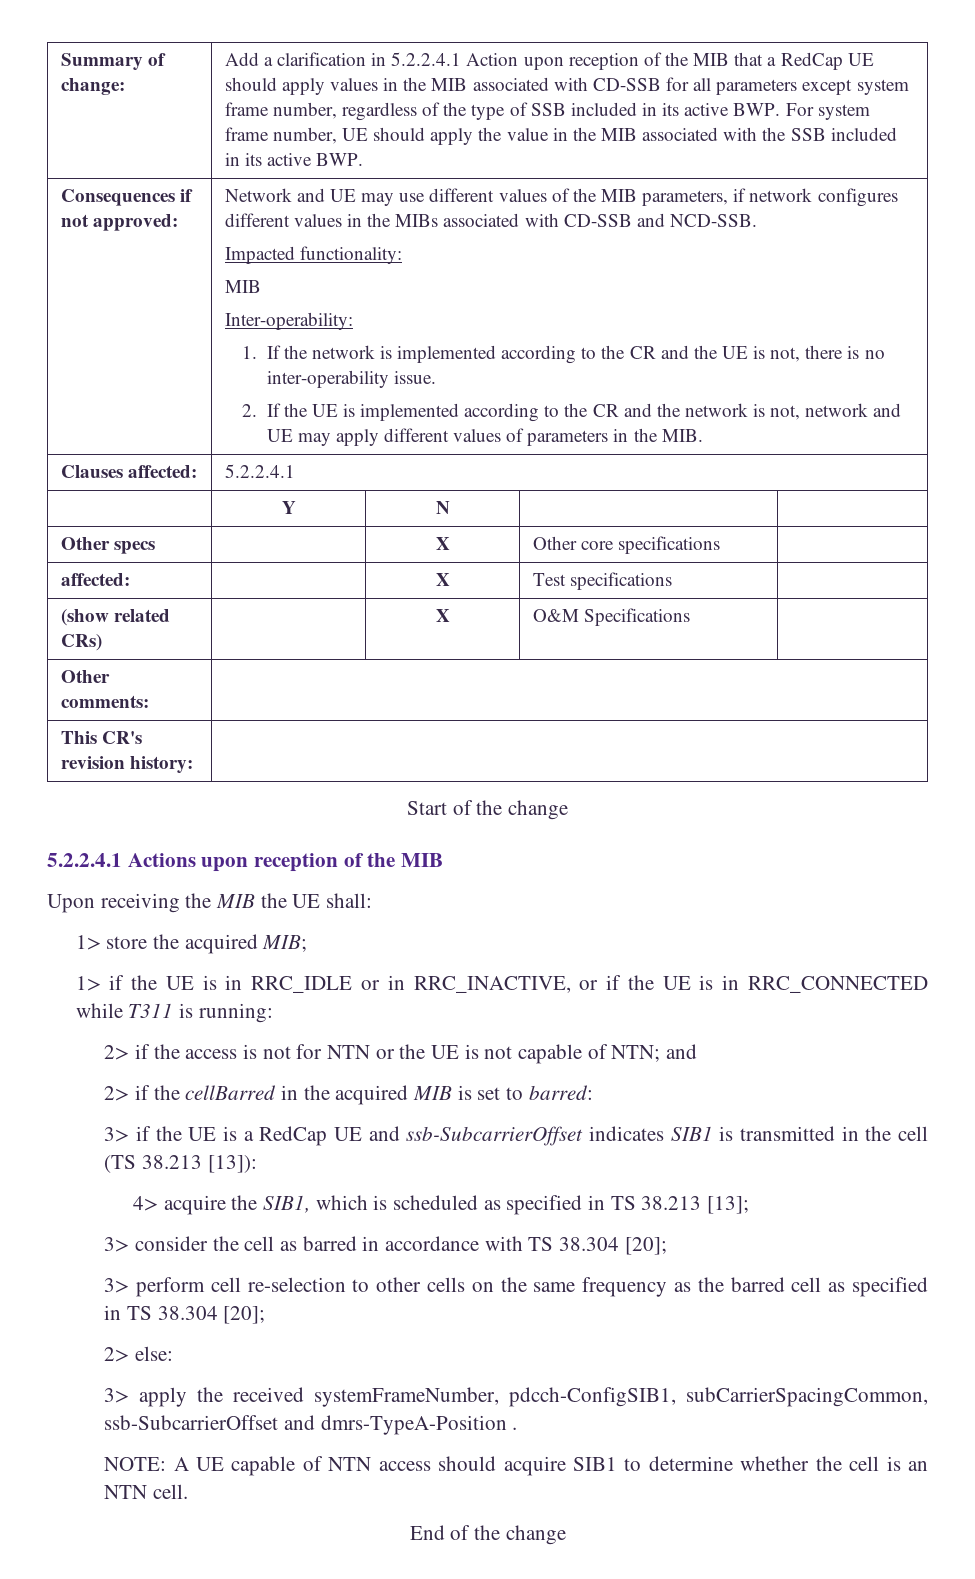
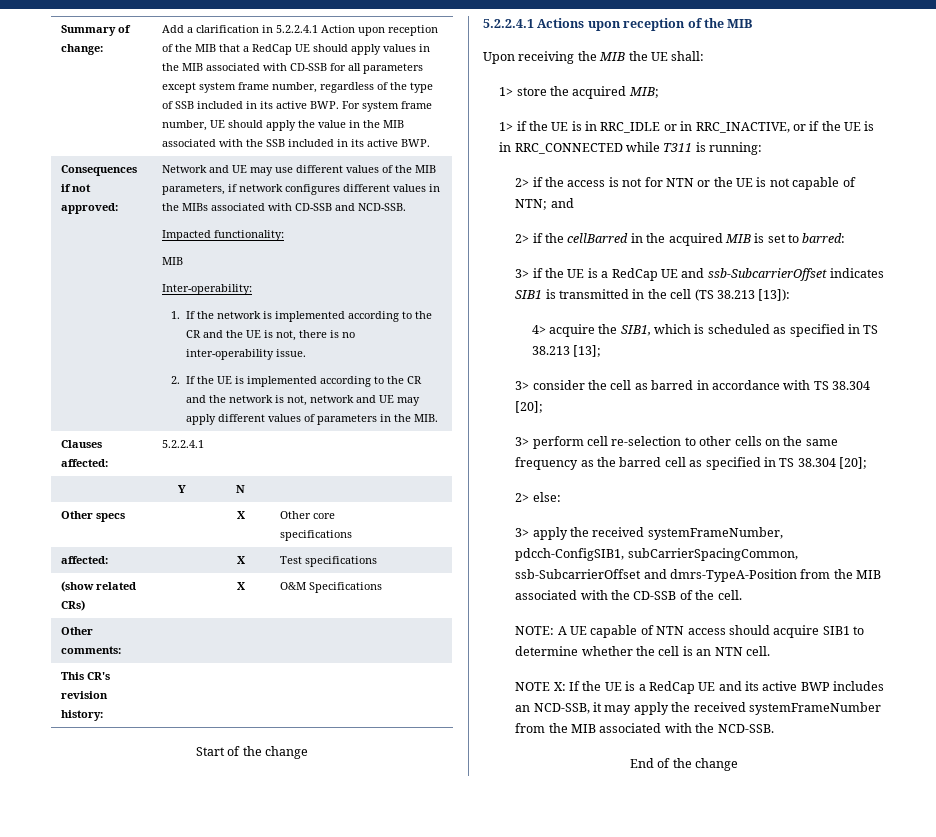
[512,1427,518,1430] . -> [800,569,882,579] [515,590,742,600] from the MIB associated with the CD-SSB of the cell.
(188, 1491) none -> [515,681,885,694] [515,702,881,715] [515,723,774,733] // NOTE X: If the UE is a RedCap UE and its active BWP includes an NCD-SSB, it may apply the received systemFrameNumber from the MIB associated with the NCD-SSB.

